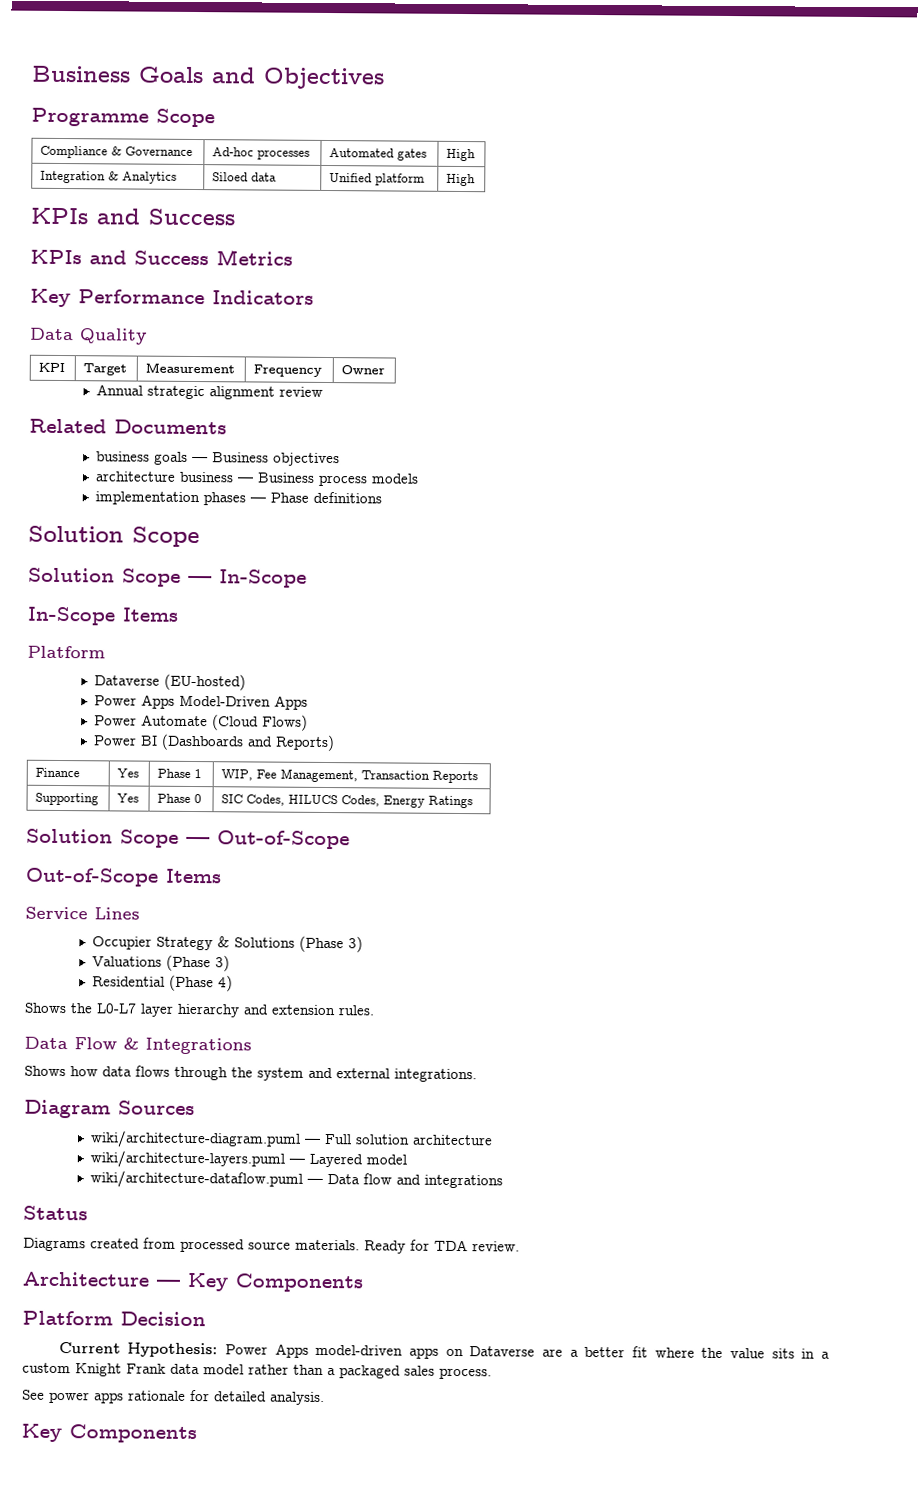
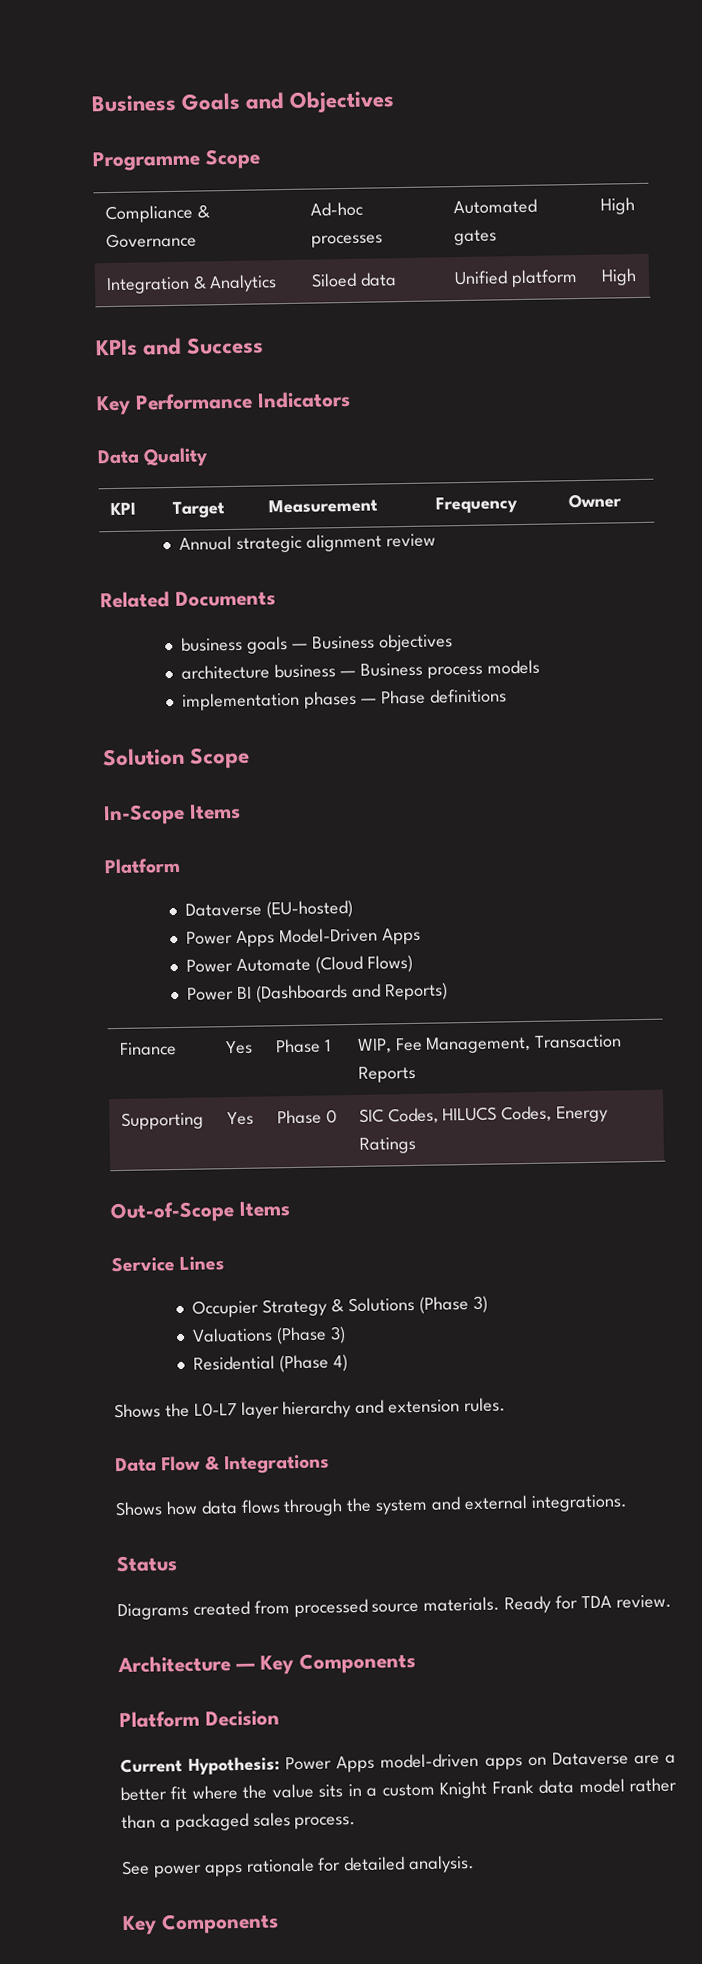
[30,249,293,266] // KPIs and Success Metrics -> (265, 345) none
[28,567,307,588] // Solution Scope — In-Scope -> (251, 757) none
[26,828,350,850] // Solution Scope — Out-of-Scope -> (416, 1145) none
[24,1099,195,1119] [89,1130,493,1149] [89,1150,407,1169] [89,1170,503,1189] // Diagram Sources // wiki/architecture-diagram.puml — Full solution architecture // wiki/architecture-layers.puml — Layered model // wiki/architecture-dataflow.puml — Data flow and integrations -> (628, 1503) none

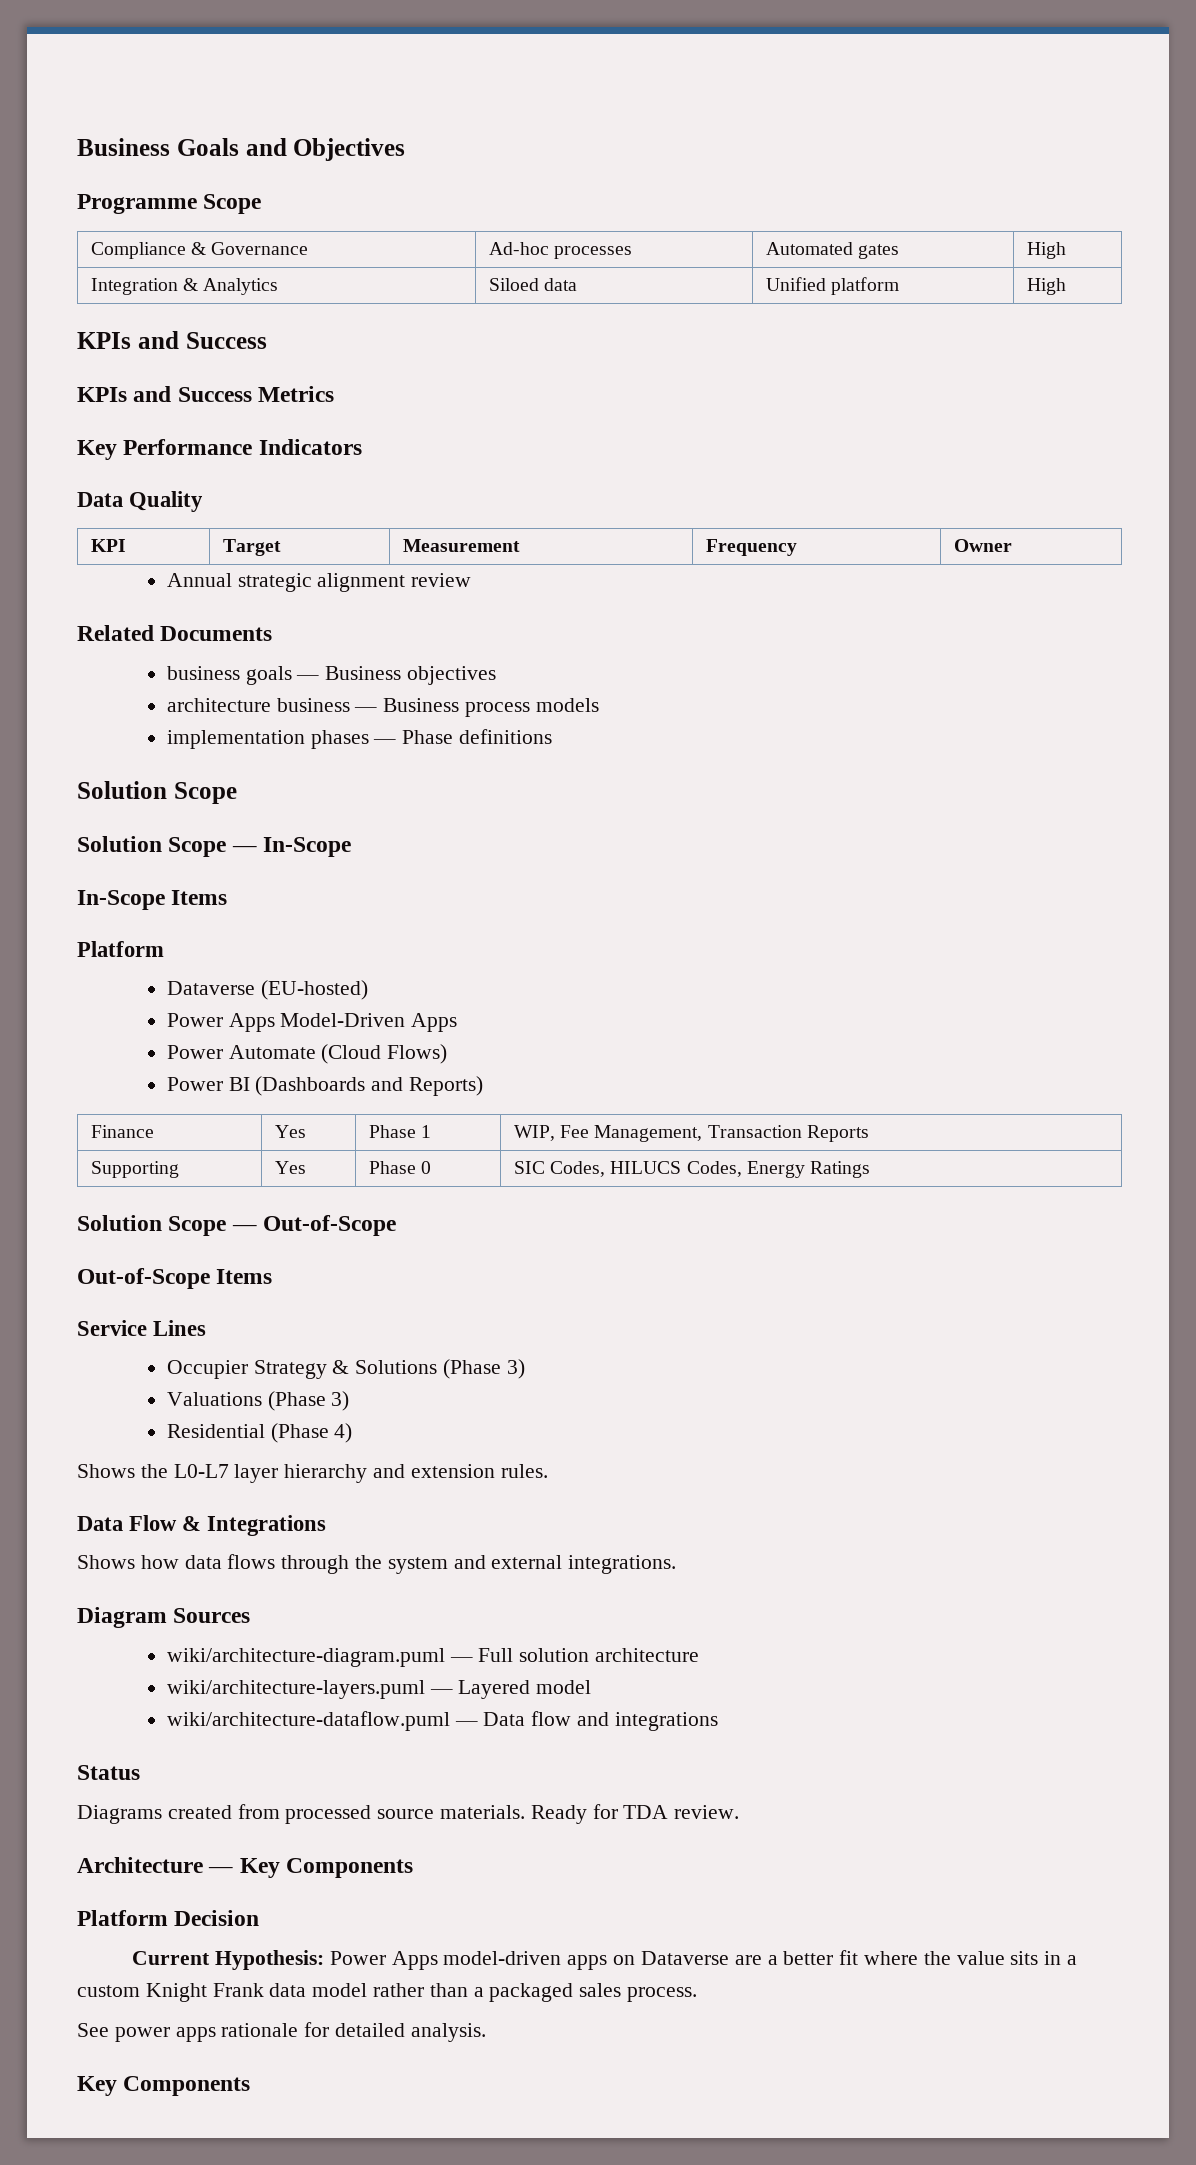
(265, 345) none -> [77,386,335,402] // KPIs and Success Metrics
(251, 757) none -> [77,836,352,857] // Solution Scope — In-Scope
(416, 1145) none -> [77,1215,397,1236] // Solution Scope — Out-of-Scope
(628, 1503) none -> [77,1607,251,1628] [166,1648,700,1667] [166,1680,592,1699] [166,1711,718,1731] // Diagram Sources // wiki/architecture-diagram.puml — Full solution architecture // wiki/architecture-layers.puml — Layered model // wiki/architecture-dataflow.puml — Data flow and integrations

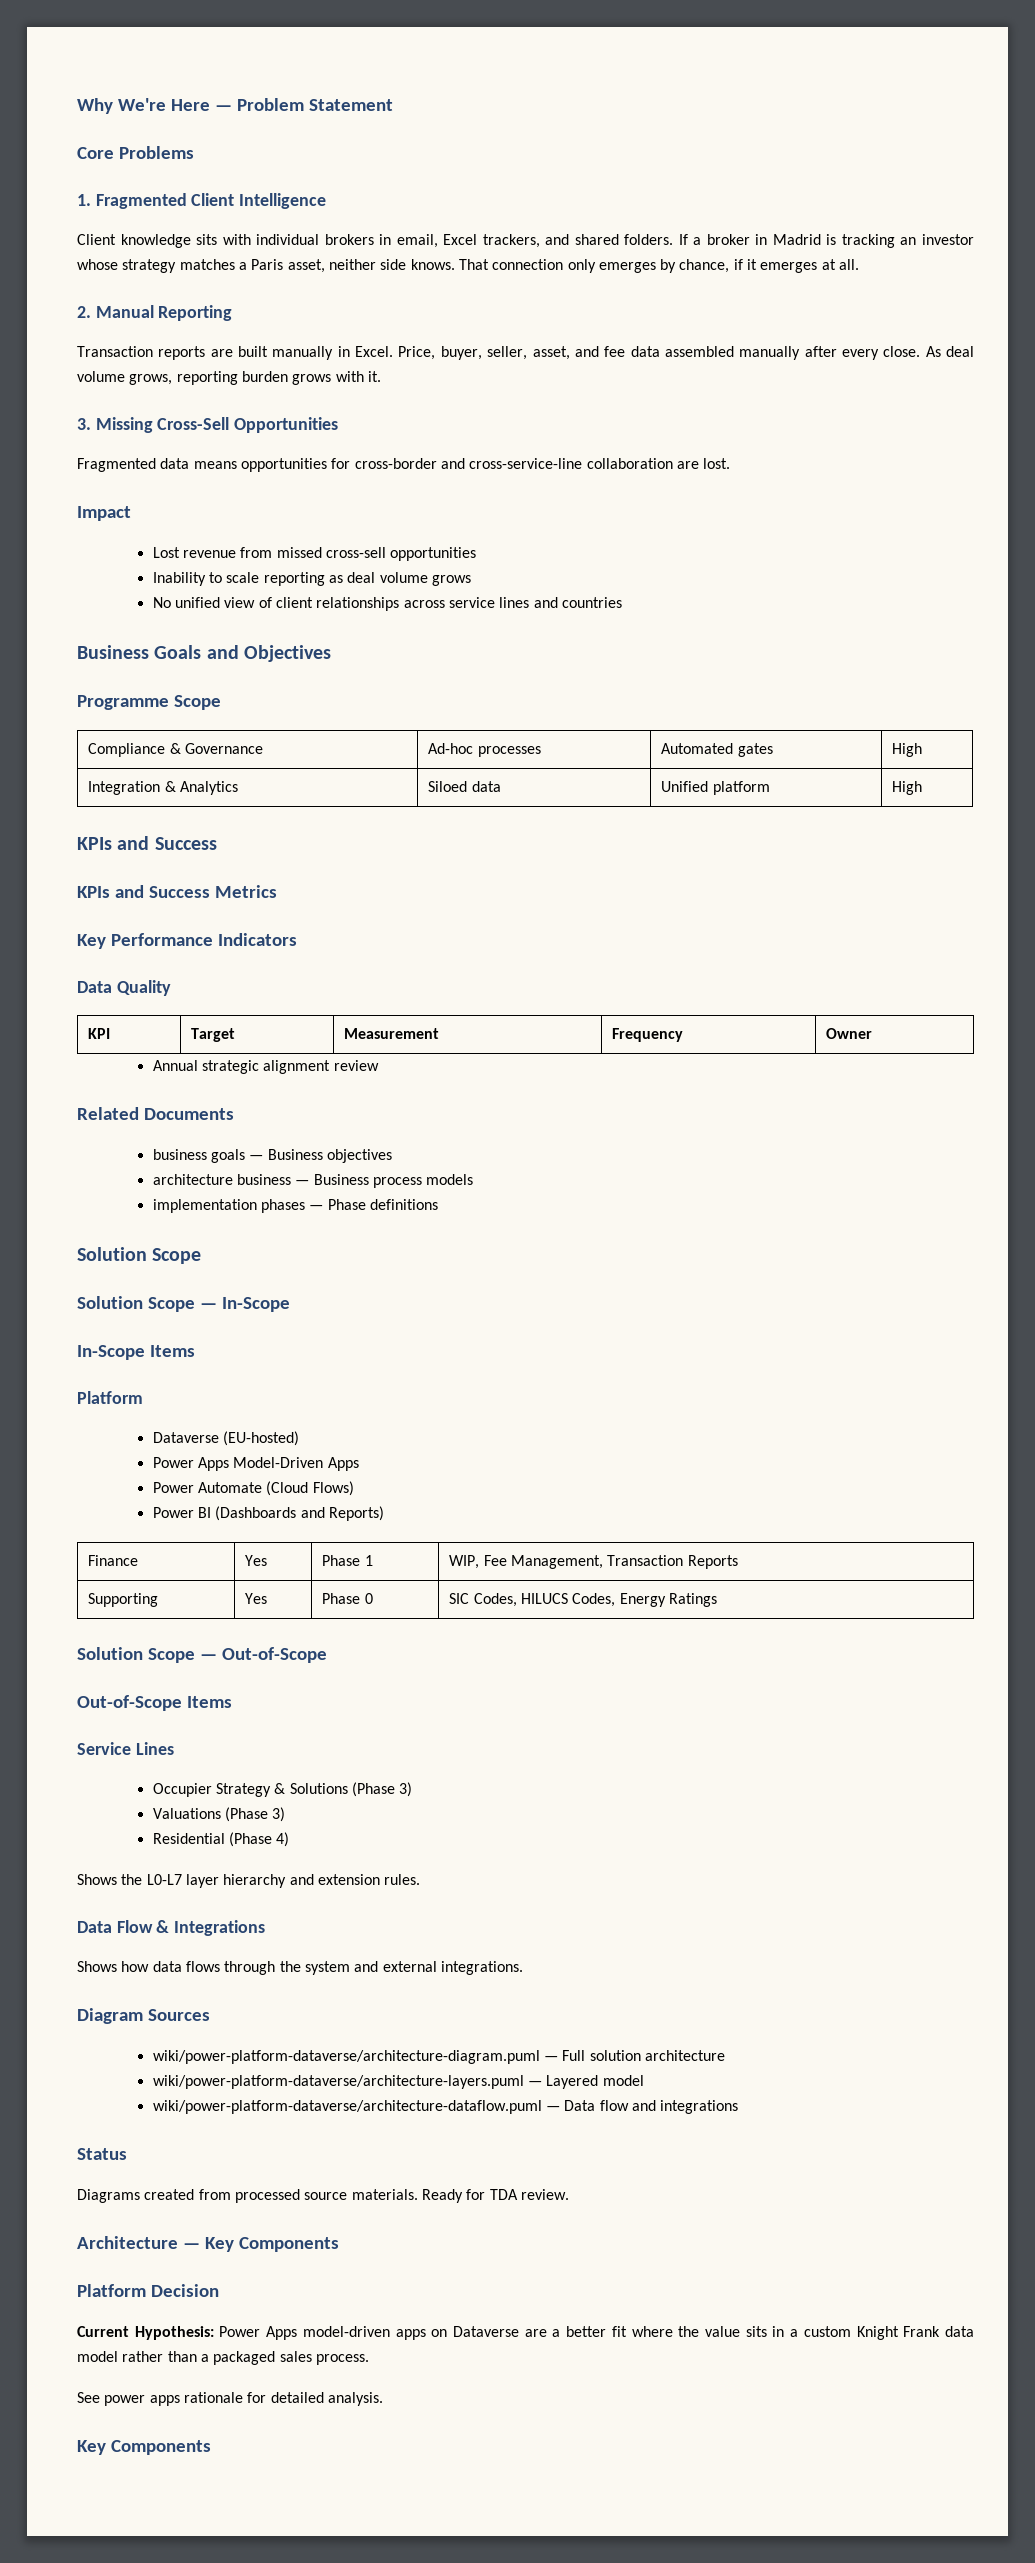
(77, 147) none -> [77,98,393,114] [77,146,194,159] [77,193,327,209] [77,234,974,248] [77,259,860,273] [77,305,233,321] [77,346,975,360] [77,371,381,385] [77,417,339,433] [77,458,731,472] [77,506,131,521] [152,547,477,561] [152,572,471,586] [152,597,622,611] Why We're Here — Problem Statement // Core Problems // 1. Fragmented Client Intelligence // Client knowledge sits with individual brokers in email, Excel trackers, and shared folders. If a broker in Madrid is tracking an investor whose strategy matches a Paris asset, neither side knows. That connection only emerges by chance, if it emerges at all. // 2. Manual Reporting // Transaction reports are built manually in Excel. Price, buyer, seller, asset, and fee data assembled manually after every close. As deal volume grows, reporting burden grows with it. // 3. Missing Cross-Sell Opportunities // Fragmented data means opportunities for cross-border and cross-service-line collaboration are lost. // Impact // Lost revenue from missed cross-sell opportunities // Inability to scale reporting as deal volume grows // No unified view of client relationships across service lines and countries //
[166,1648,445,1667] wiki/architecture-diagram.puml -> [152,2050,540,2064] wiki/power-platform-dataverse/architecture-diagram.puml
[166,1680,425,1699] wiki/architecture-layers.puml -> [152,2075,524,2089] wiki/power-platform-dataverse/architecture-layers.puml
[166,1711,450,1731] wiki/architecture-dataflow.puml -> [152,2100,542,2114] wiki/power-platform-dataverse/architecture-dataflow.puml

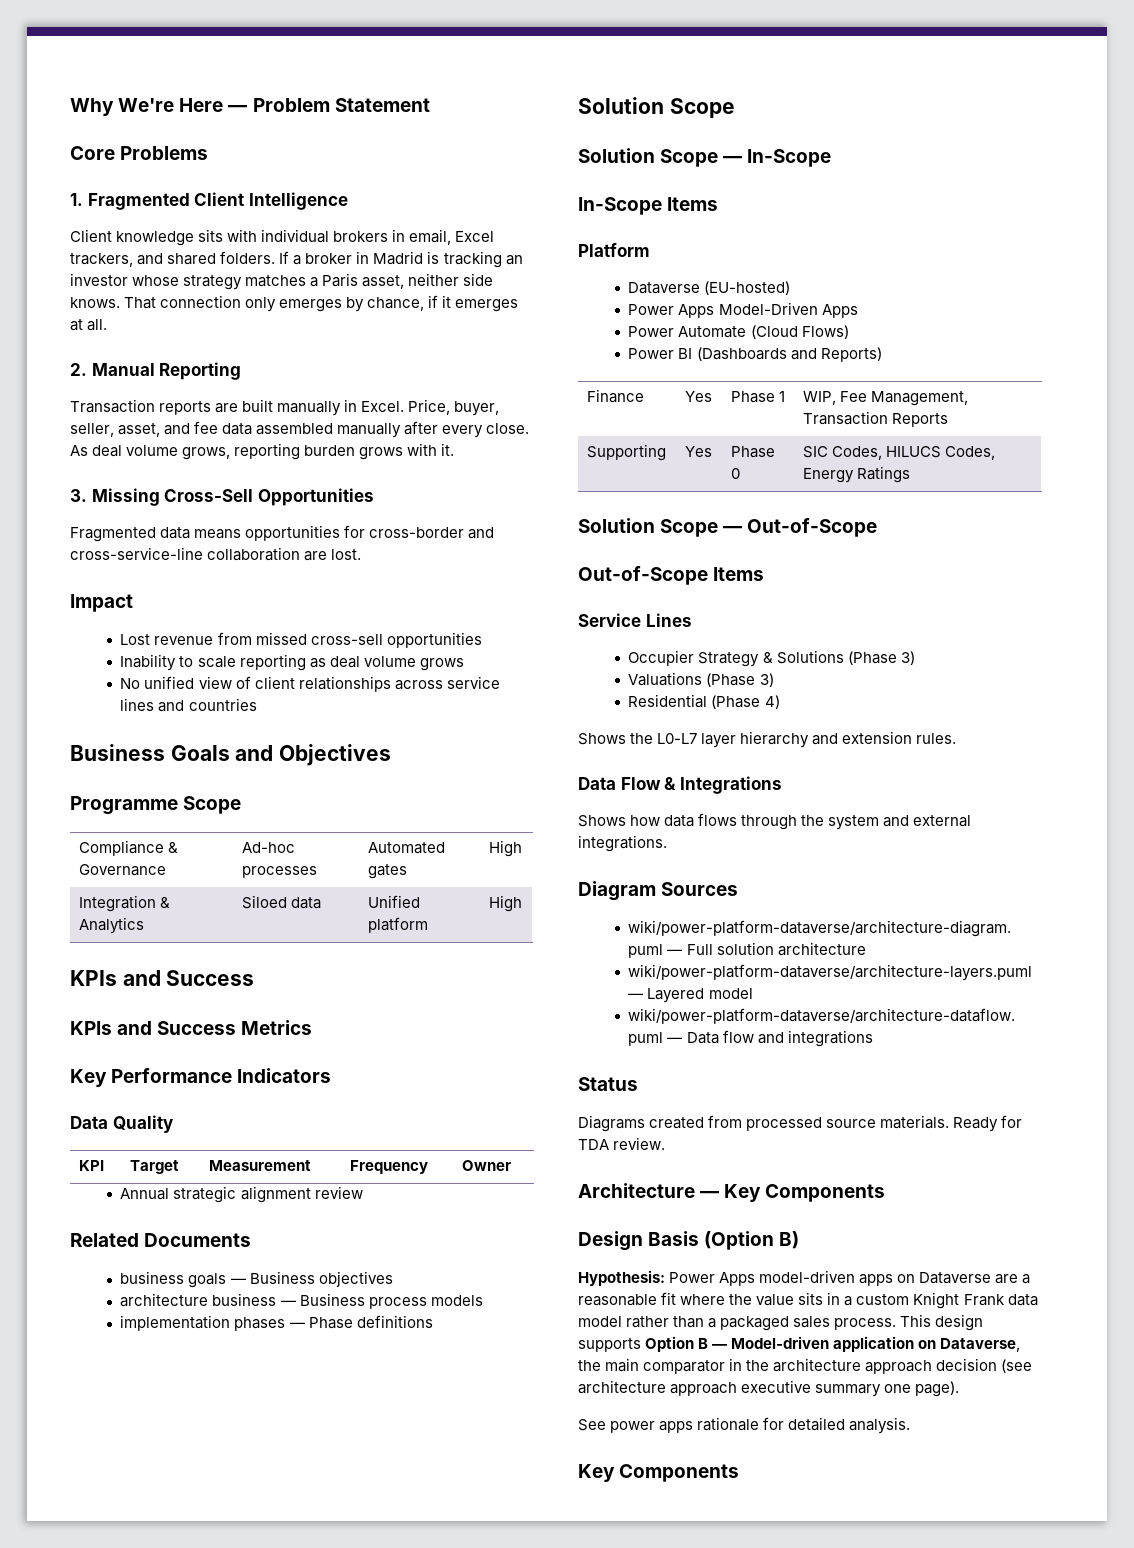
[77,2284,219,2297] [77,2326,129,2337] Platform Decision // Current -> [578,1231,800,1251] Design Basis (Option B) //
[566,2326,607,2337] better -> [578,1294,657,1306] reasonable
(369, 2359) none -> [900,1314,984,1331] [578,1336,1021,1352] [578,1358,1033,1374] [578,1380,960,1397] This design supports Option B — Model-driven application on Dataverse, the main comparator in the architecture approach decision (see architecture approach executive summary one page).

